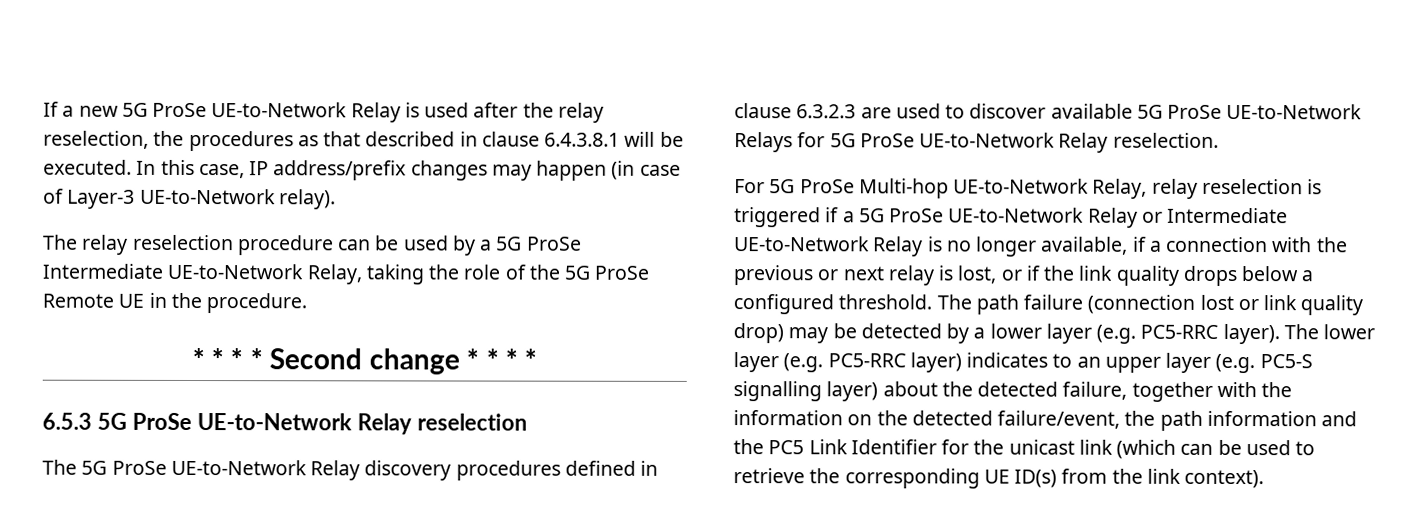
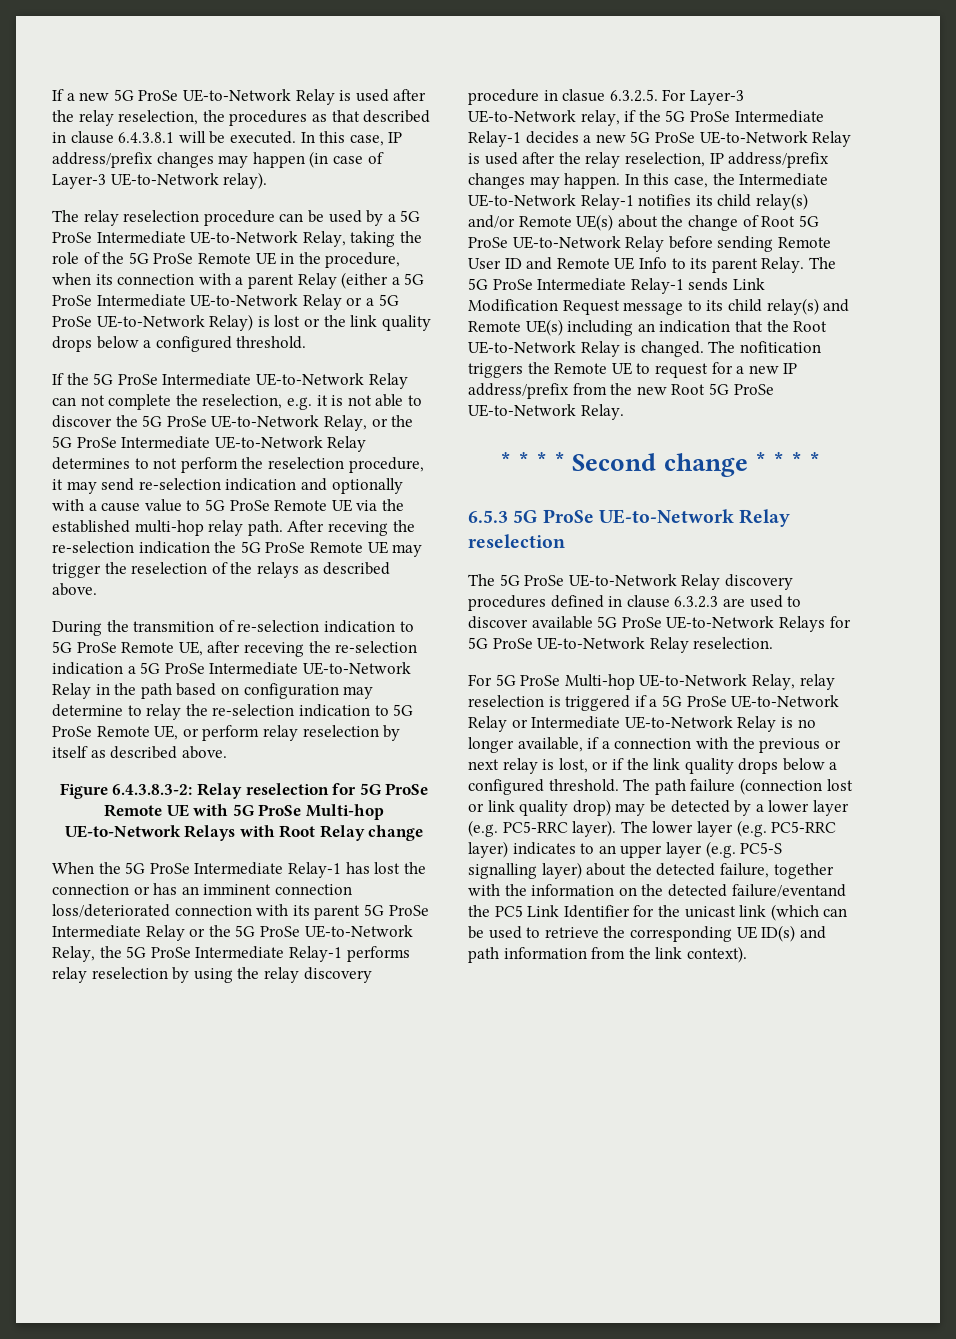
[206,293,308,314] procedure. -> [325,252,401,268] [52,272,425,289] [52,294,399,310] [52,314,431,331] [52,336,307,352] [52,373,408,389] [52,394,422,410] [52,415,414,431] [52,436,367,452] [52,457,424,473] [52,478,403,494] [52,499,404,512] [52,520,415,536] [52,541,423,557] [52,562,391,578] [52,583,97,596] [52,620,414,636] [52,641,418,657] [52,662,411,675] [52,683,374,699] [52,704,414,720] [52,725,401,741] [52,746,227,759] [59,783,429,799] [104,804,384,820] [64,825,424,841] [52,862,426,878] [52,883,352,895] [52,904,429,920] [52,925,413,941] [52,946,410,962] [52,967,372,983] [468,89,744,105] [468,110,824,126] [468,131,852,147] [468,152,830,168] [468,173,829,189] [468,193,808,210] [468,214,819,231] [468,236,831,252] [468,257,836,273] [468,278,765,294] [468,298,850,315] [468,319,828,336] [468,341,821,357] [468,362,798,378] [468,383,774,399] [468,404,624,420] procedure, when its connection with a parent Relay (either a 5G ProSe Intermediate UE-to-Network Relay or a 5G ProSe UE-to-Network Relay) is lost or the link quality drops below a configured threshold. // If the 5G ProSe Intermediate UE-to-Network Relay can not complete the reselection, e.g. it is not able to discover the 5G ProSe UE-to-Network Relay, or the 5G ProSe Intermediate UE-to-Network Relay determines to not perform the reselection procedure, it may send re-selection indication and optionally with a cause value to 5G ProSe Remote UE via the established multi-hop relay path. After receving the re-selection indication the 5G ProSe Remote UE may trigger the reselection of the relays as described above. // During the transmition of re-selection indication to 5G ProSe Remote UE, after receving the re-selection indication a 5G ProSe Intermediate UE-to-Network Relay in the path based on configuration may determine to relay the re-selection indication to 5G ProSe Remote UE, or perform relay reselection by itself as described above. // Figure 6.4.3.8.3-2: Relay reselection for 5G ProSe Remote UE with 5G ProSe Multi-hop UE-to-Network Relays with Root Relay change // When the 5G ProSe Intermediate Relay-1 has lost the connection or has an imminent connection loss/deteriorated connection with its parent 5G ProSe Intermediate Relay or the 5G ProSe UE-to-Network Relay, the 5G ProSe Intermediate Relay-1 performs relay reselection by using the relay discovery procedure in clasue 6.3.2.5. For Layer-3 UE-to-Network relay, if the 5G ProSe Intermediate Relay-1 decides a new 5G ProSe UE-to-Network Relay is used after the relay reselection, IP address/prefix changes may happen. In this case, the Intermediate UE-to-Network Relay-1 notifies its child relay(s) and/or Remote UE(s) about the change of Root 5G ProSe UE-to-Network Relay before sending Remote User ID and Remote UE Info to its parent Relay. The 5G ProSe Intermediate Relay-1 sends Link Modification Request message to its child relay(s) and Remote UE(s) including an indication that the Root UE-to-Network Relay is changed. The nofitication triggers the Remote UE to request for a new IP address/prefix from the new Root 5G ProSe UE-to-Network Relay.
[997,410,1358,431] failure/event, the path information and -> [731,884,846,897] failure/eventand
(1058, 478) none -> [799,926,826,939] [468,947,587,963] and path information

